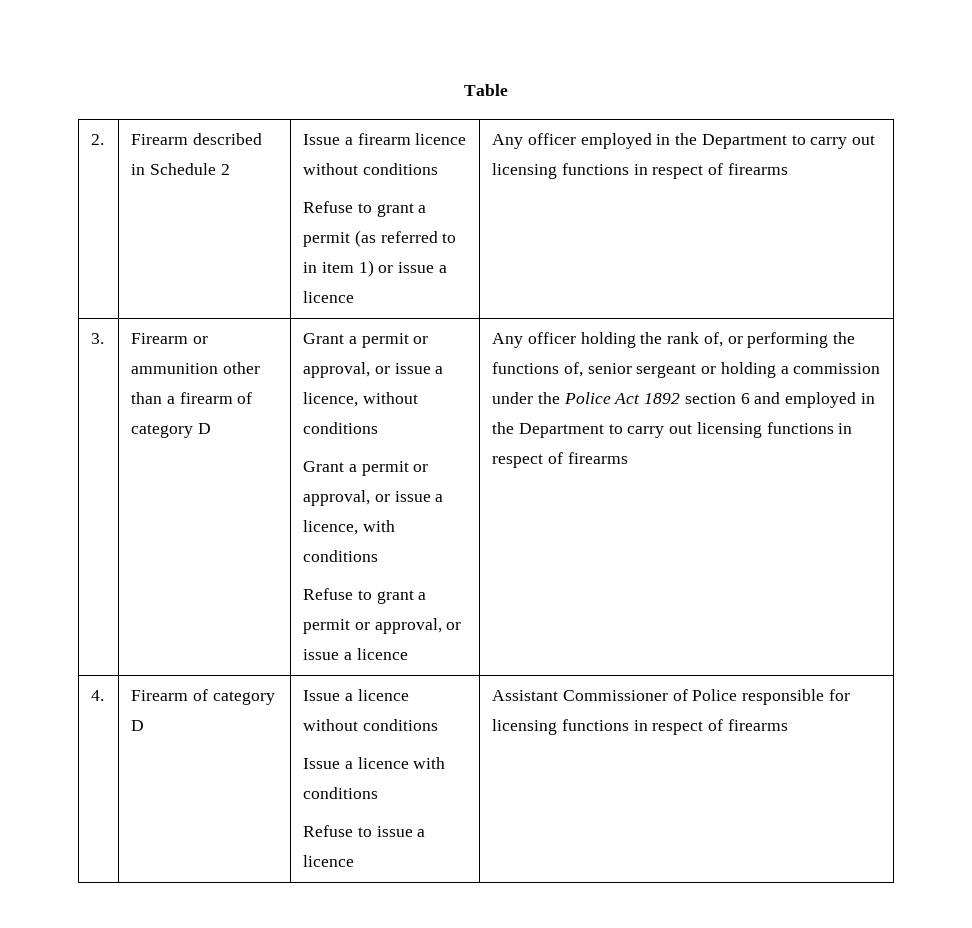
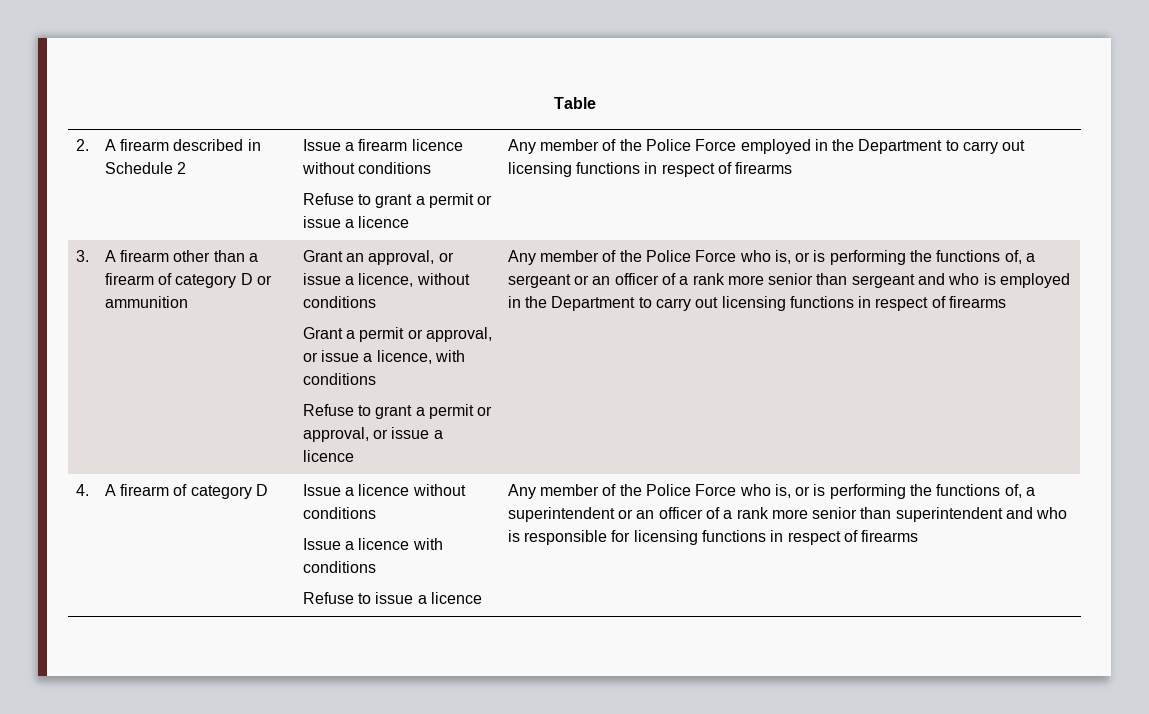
[131,134,189,145] Firearm -> [104,139,169,151] A firearm
[354,230,457,247] [303,260,447,277] [303,291,355,303] [492,133,576,149] (as referred to in item 1) or issue a licence | Any officer -> [477,195,493,205] [302,216,410,228] [507,139,737,154] or issue a licence | Any member of the Police Force
[131,333,208,344] [131,363,219,374] Firearm or ammunition -> [104,250,169,262] A firearm
[303,333,429,348] | Grant a permit or -> [256,275,272,285] [104,296,188,308] [302,250,364,262] or ammunition | Grant an
[527,332,856,348] [492,362,632,377] officer holding the rank of, or performing the functions of, senior -> [539,250,1036,265] member of the Police Force who is, or is performing the functions of, a
[720,362,881,378] [492,392,781,404] holding a commission under the Police Act 1892 section 6 and -> [592,273,996,288] an officer of a rank more senior than sergeant and who is
[131,690,189,701] Firearm -> [104,484,169,496] A firearm
[492,689,738,701] Assistant Commissioner of Police -> [507,484,1036,499] [507,507,1068,522] [507,530,520,542] Any member of the Police Force who is, or is performing the functions of, a superintendent or an officer of a rank more senior than superintendent and who is

